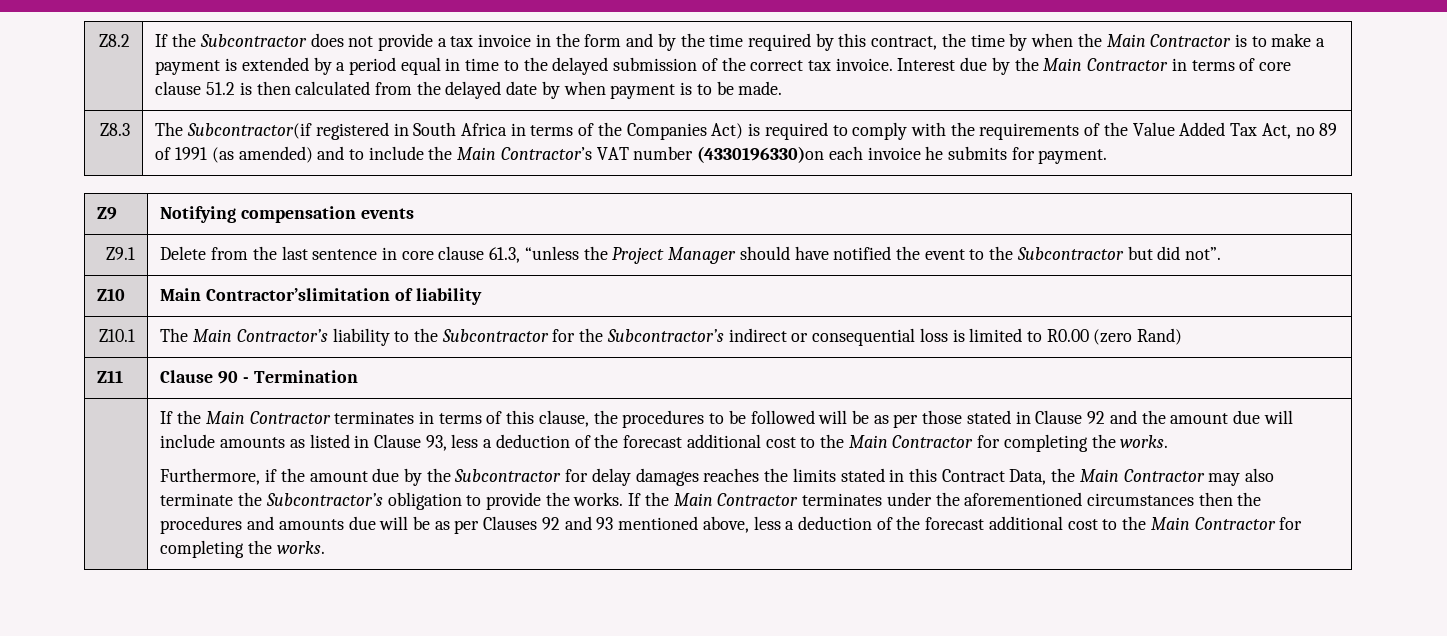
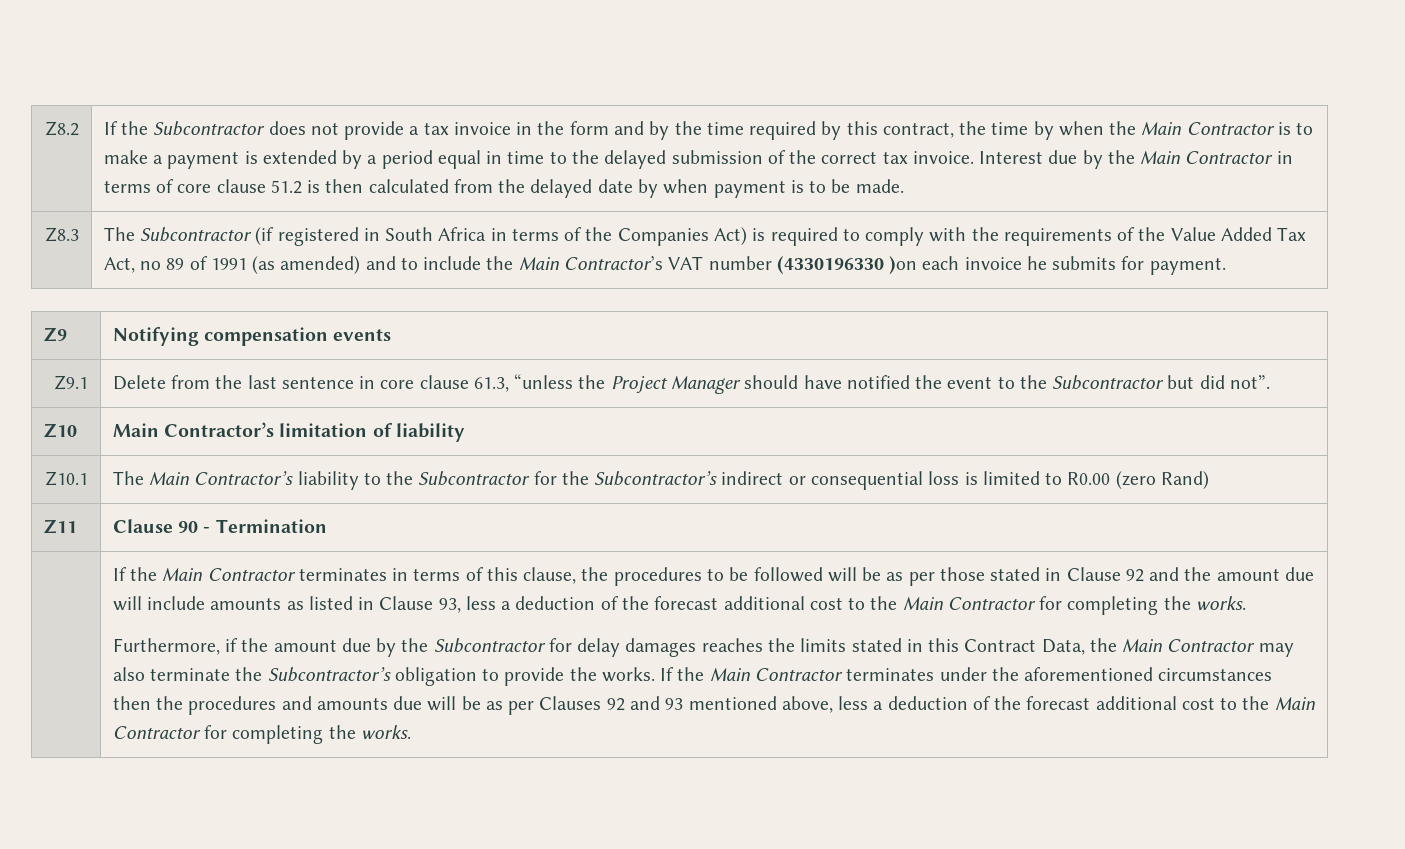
[187,123,313,139] Subcontractor(if -> [140,227,275,245] Subcontractor (if
[697,146,825,163] (4330196330)on -> [776,256,918,274] (4330196330 )on
[206,288,391,301] Contractor’slimitation -> [164,422,368,437] Contractor’s limitation

